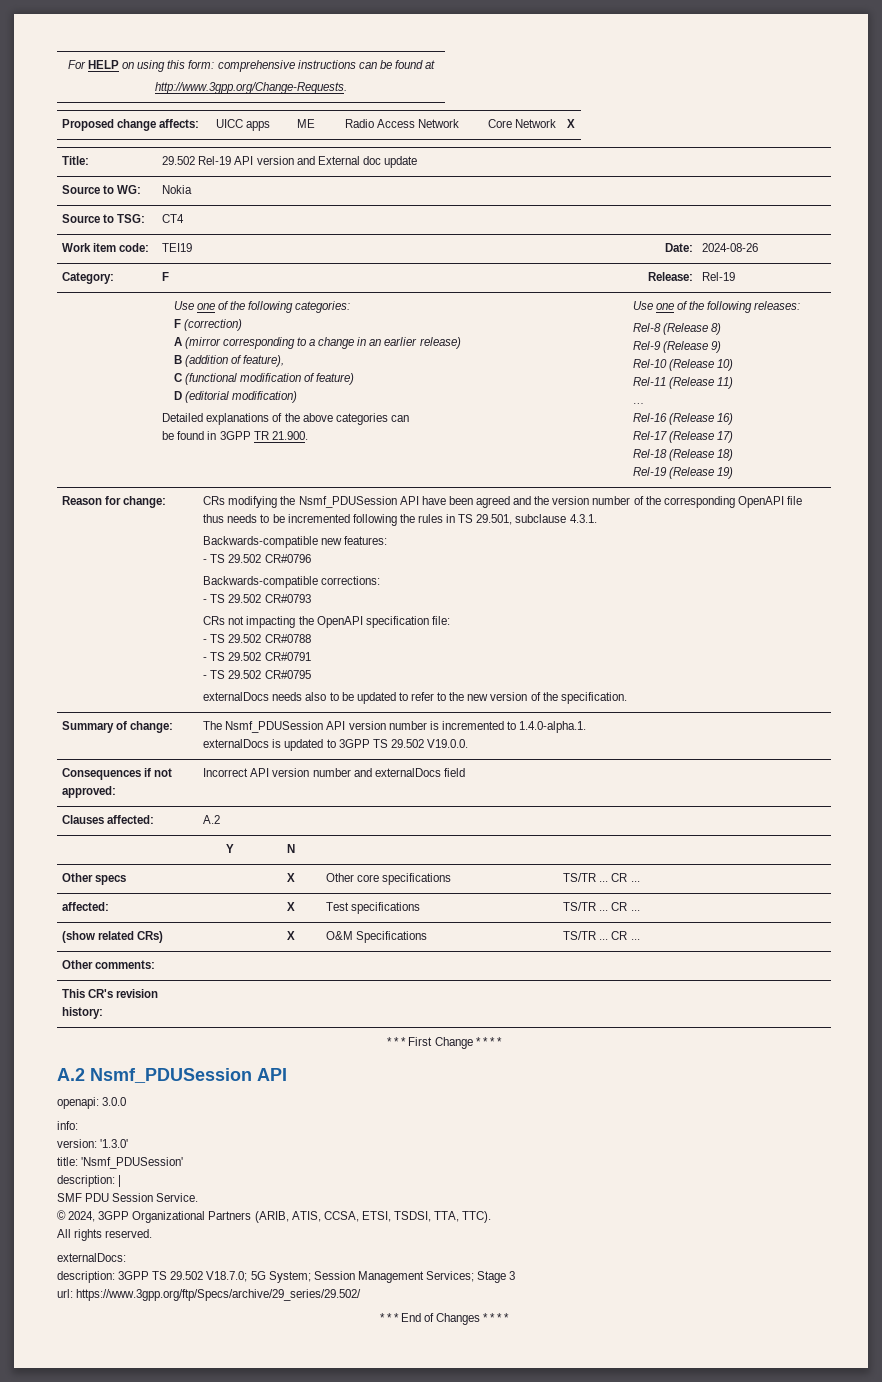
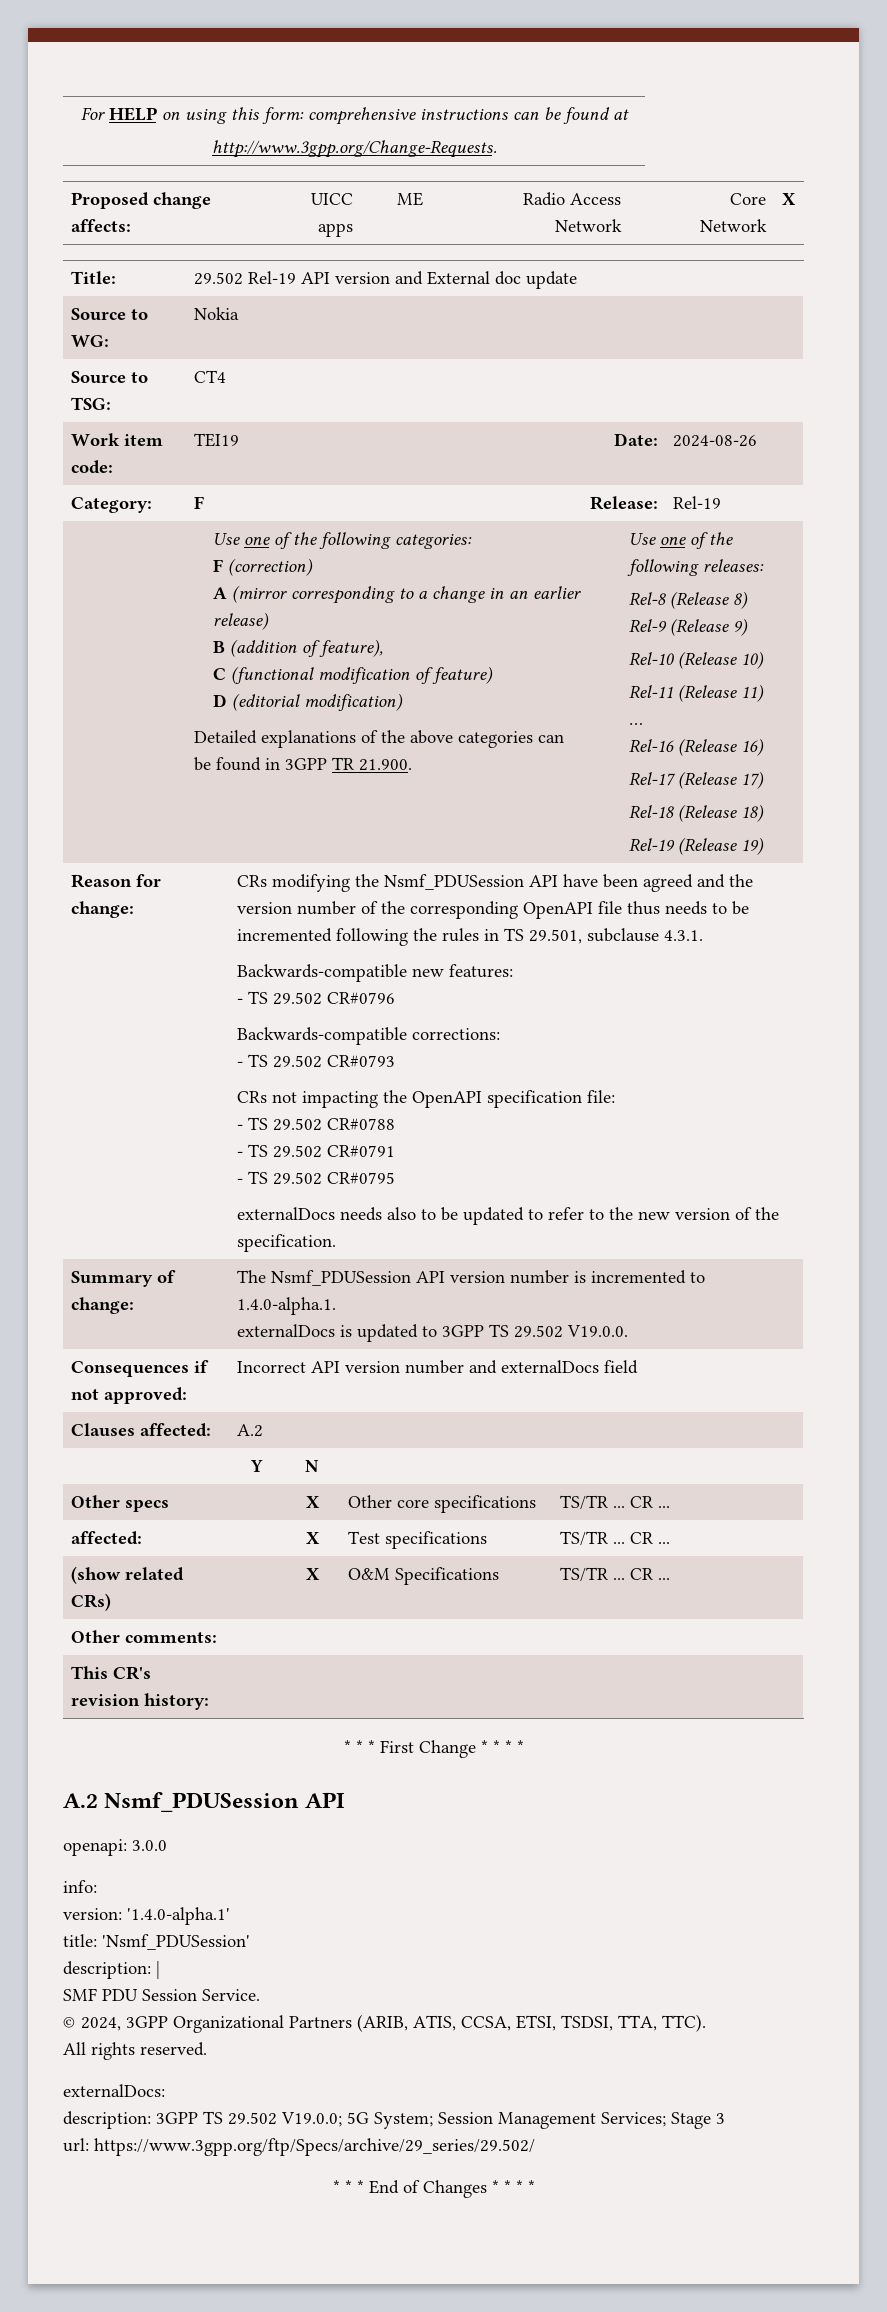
[100,1139,129,1148] '1.3.0' -> [127,1907,230,1925] '1.4.0-alpha.1'
[206,1271,248,1282] V18.7.0; -> [281,2112,342,2127] V19.0.0;

